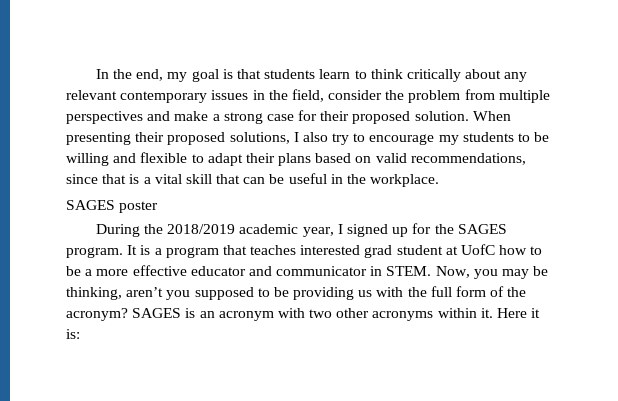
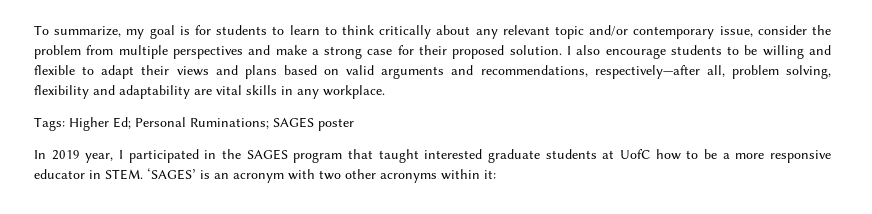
[95,69,316,82] In the end, my goal is that students -> [34,25,285,39] To summarize, my goal is for students to
[120,89,324,103] contemporary issues in the field, -> [555,25,753,39] topic and/or contemporary issue,
[472,111,511,121] [66,132,459,145] When presenting their proposed solutions, I also try to encourage my -> [566,45,666,59] I also encourage
(275, 158) none -> [176,65,238,76] views and
[410,153,526,165] [66,173,440,187] [66,200,159,213] [95,223,507,237] [66,245,443,258] recommendations, since that is a vital skill that can be useful in the workplace. // SAGES poster // During the 2018/2019 academic year, I signed up for the SAGES program. It is a program that teaches interested grad student -> [381,65,831,79] [34,85,385,99] [34,117,354,131] [34,149,597,163] arguments and recommendations, respectively—after all, problem solving, flexibility and adaptability are vital skills in any workplace. // Tags: Higher Ed; Personal Ruminations; SAGES poster // In 2019 year, I participated in the SAGES program that taught interested graduate students
[132,265,549,279] [66,286,527,300] [66,308,182,321] effective educator and communicator in STEM. Now, you may be thinking, aren’t you supposed to be providing us with the full form of the acronym? SAGES -> [769,150,831,163] [34,168,196,180] responsive educator in STEM. ‘SAGES’
[480,308,541,318] [66,329,80,339] it. Here it is: -> [484,170,496,179] it:

